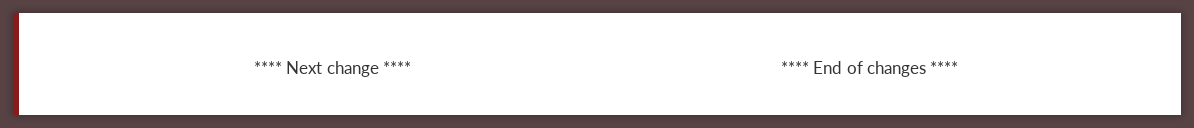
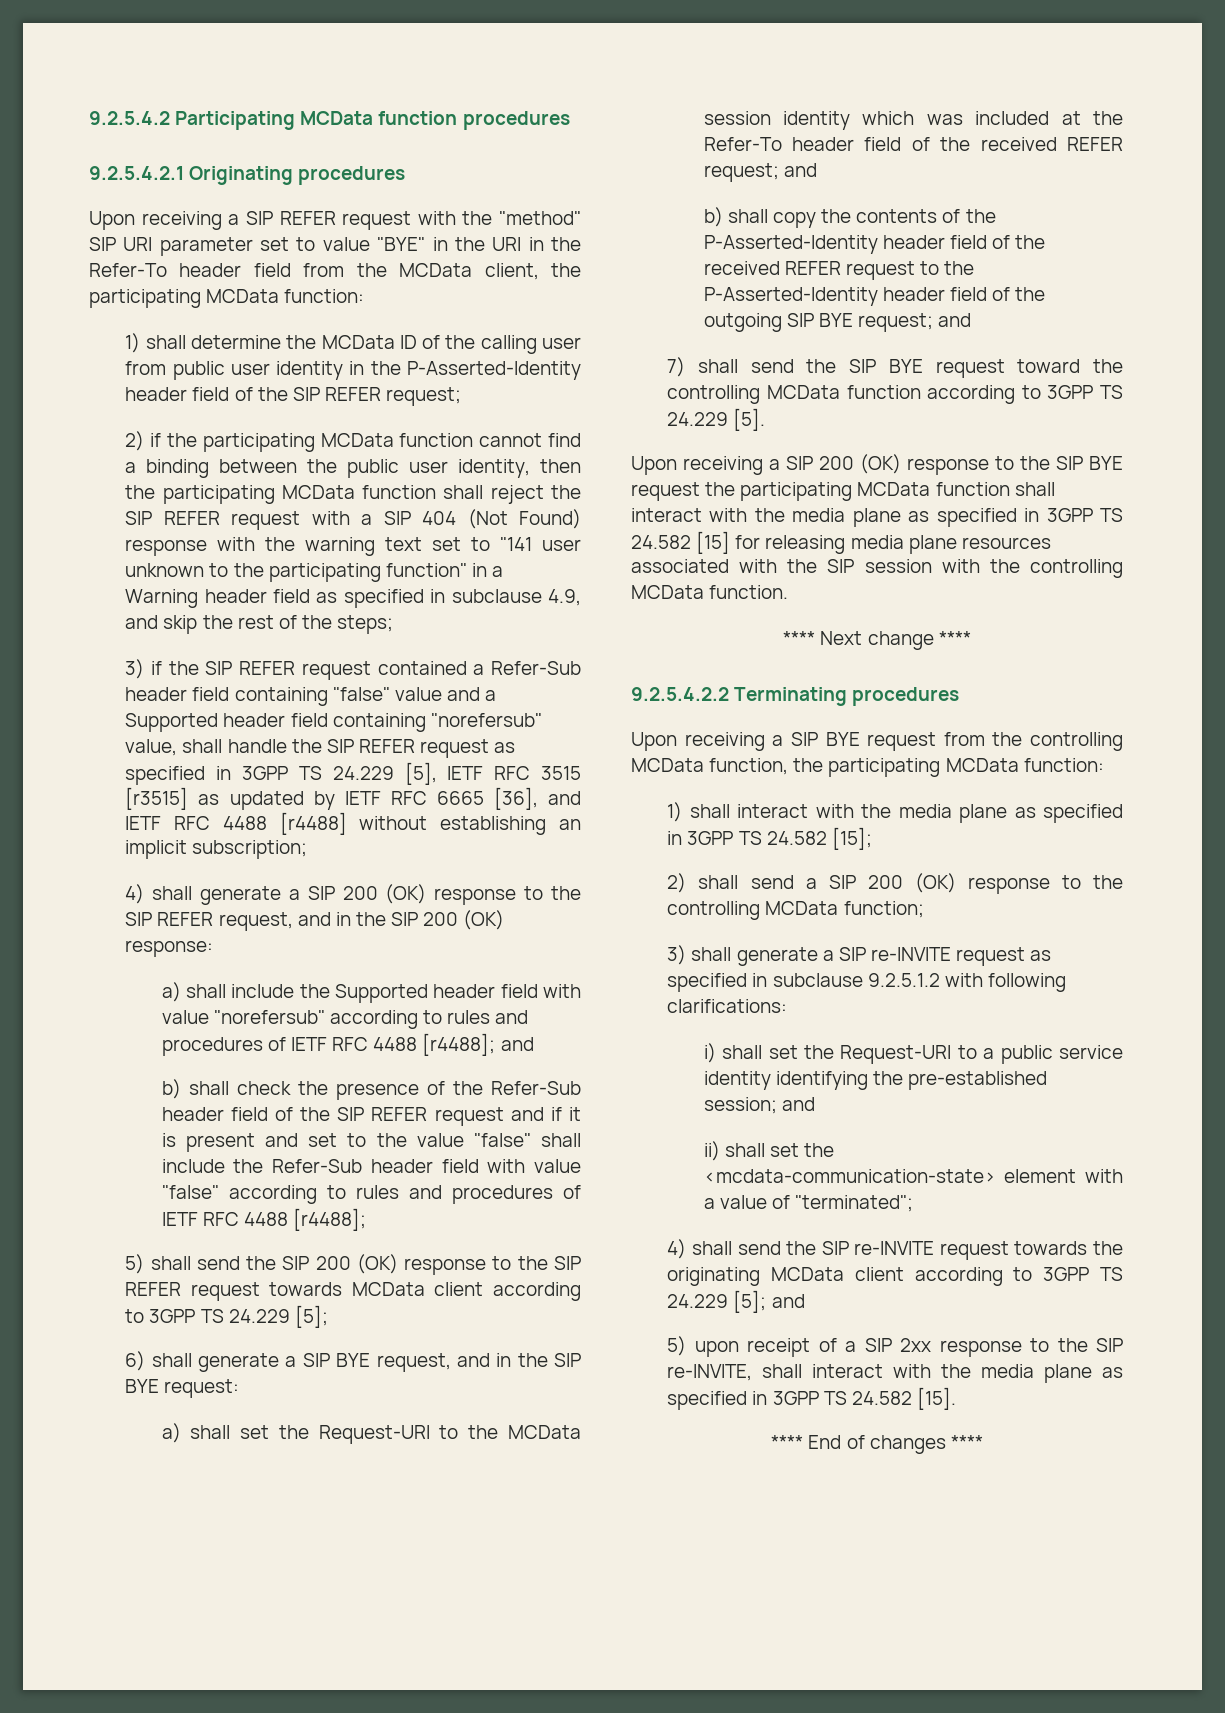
[253,61,412,77] **** Next change **** -> [89,111,570,130] [89,166,406,185] [89,211,581,230] [89,237,582,256] [89,263,581,280] [89,289,365,308] [125,333,581,354] [125,361,582,380] [125,387,462,406] [125,431,582,452] [125,459,581,478] [125,485,582,504] [125,509,581,530] [125,537,582,556] [125,563,504,582] [125,589,582,608] [125,615,394,634] [125,659,581,680] [125,687,497,706] [125,713,542,732] [125,739,516,758] [125,762,581,785] [125,787,581,810] [125,812,582,835] [125,840,308,859] [125,884,582,905] [125,910,505,931] [125,940,214,957] [161,982,581,1003] [161,1010,529,1029] [161,1033,534,1056] [161,1079,581,1100] [161,1107,581,1126] [161,1133,581,1152] [161,1159,582,1173] [161,1185,581,1204] [161,1208,367,1231] [125,1254,581,1275] [125,1282,582,1301] [125,1305,328,1328] [125,1351,581,1372] [125,1379,240,1398] [161,1423,581,1444] [703,111,1123,130] [703,137,1123,151] [703,163,817,182] [703,207,996,228] [703,235,1046,254] [703,261,975,280] [703,287,1046,306] [703,313,972,332] [667,357,1123,378] [667,385,1123,404] [667,408,766,431] [631,454,1123,475] [631,482,1055,501] [631,508,1123,527] [631,531,1051,554] [631,559,1123,578] [631,585,789,599] [783,631,971,650] [631,687,960,706] [631,732,1123,751] [631,758,1104,777] [667,802,1123,823] [667,827,872,850] [667,873,1123,894] [667,901,924,920] [667,945,1052,966] [667,973,1067,992] [667,999,788,1013] [703,1043,1123,1064] [703,1071,1048,1090] [703,1097,815,1114] [703,1141,835,1161] [703,1169,1123,1183] [703,1195,914,1212] [667,1239,1123,1260] [667,1267,1123,1286] [667,1290,805,1313] [667,1336,1123,1357] [667,1364,1123,1383] [667,1387,957,1410] 9.2.5.4.2 Participating MCData function procedures // 9.2.5.4.2.1 Originating procedures // Upon receiving a SIP REFER request with the "method" SIP URI parameter set to value "BYE" in the URI in the Refer-To header field from the MCData client, the participating MCData function: // 1) shall determine the MCData ID of the calling user from public user identity in the P-Asserted-Identity header field of the SIP REFER request; // 2) if the participating MCData function cannot find a binding between the public user identity, then the participating MCData function shall reject the SIP REFER request with a SIP 404 (Not Found) response with the warning text set to "141 user unknown to the participating function" in a Warning header field as specified in subclause 4.9, and skip the rest of the steps; // 3) if the SIP REFER request contained a Refer-Sub header field containing "false" value and a Supported header field containing "norefersub" value, shall handle the SIP REFER request as specified in 3GPP TS 24.229 [5], IETF RFC 3515 [r3515] as updated by IETF RFC 6665 [36], and IETF RFC 4488 [r4488] without establishing an implicit subscription; // 4) shall generate a SIP 200 (OK) response to the SIP REFER request, and in the SIP 200 (OK) response: // a) shall include the Supported header field with value "norefersub" according to rules and procedures of IETF RFC 4488 [r4488]; and // b) shall check the presence of the Refer-Sub header field of the SIP REFER request and if it is present and set to the value "false" shall include the Refer-Sub header field with value "false" according to rules and procedures of IETF RFC 4488 [r4488]; // 5) shall send the SIP 200 (OK) response to the SIP REFER request towards MCData client according to 3GPP TS 24.229 [5]; // 6) shall generate a SIP BYE request, and in the SIP BYE request: // a) shall set the Request-URI to the MCData session identity which was included at the Refer-To header field of the received REFER request; and // b) shall copy the contents of the P-Asserted-Identity header field of the received REFER request to the P-Asserted-Identity header field of the outgoing SIP BYE request; and // 7) shall send the SIP BYE request toward the controlling MCData function according to 3GPP TS 24.229 [5]. // Upon receiving a SIP 200 (OK) response to the SIP BYE request the participating MCData function shall interact with the media plane as specified in 3GPP TS 24.582 [15] for releasing media plane resources associated with the SIP session with the controlling MCData function. // **** Next change **** // 9.2.5.4.2.2 Terminating procedures // Upon receiving a SIP BYE request from the controlling MCData function, the participating MCData function: // 1) shall interact with the media plane as specified in 3GPP TS 24.582 [15]; // 2) shall send a SIP 200 (OK) response to the controlling MCData function; // 3) shall generate a SIP re-INVITE request as specified in subclause 9.2.5.1.2 with following clarifications: // i) shall set the Request-URI to a public service identity identifying the pre-established session; and // ii) shall set the <mcdata-communication-state> element with a value of "terminated"; // 4) shall send the SIP re-INVITE request towards the originating MCData client according to 3GPP TS 24.229 [5]; and // 5) upon receipt of a SIP 2xx response to the SIP re-INVITE, shall interact with the media plane as specified in 3GPP TS 24.582 [15].

